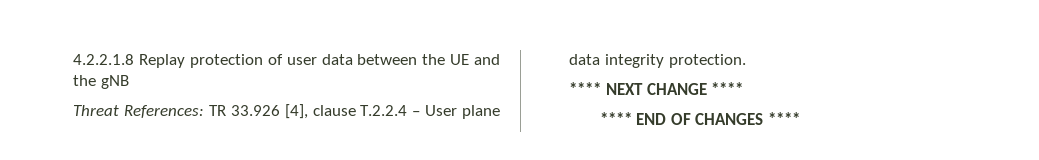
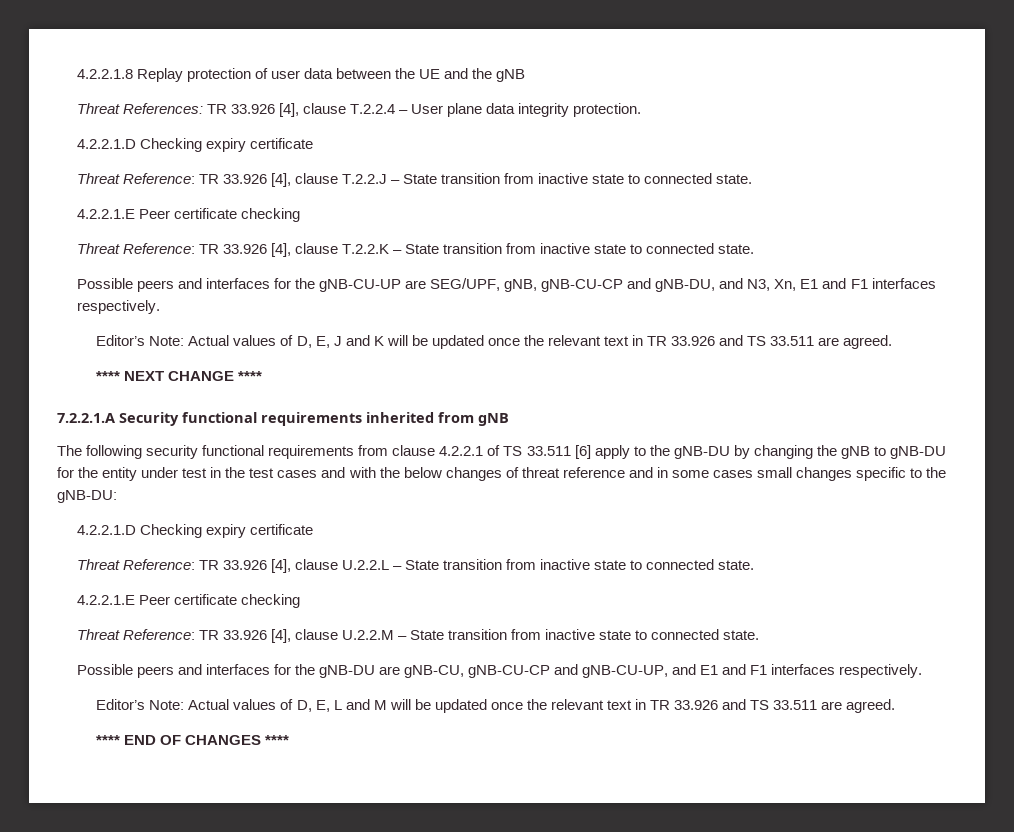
[569,82,744,95] **** NEXT CHANGE **** -> [76,138,313,152] [76,173,753,187] [76,208,300,222] [76,243,755,257] [76,278,936,292] [76,300,160,314] [96,335,893,349] [96,371,263,381] [57,412,509,426] [57,445,947,459] [57,467,947,481] [57,490,117,503] [76,524,313,538] [76,559,755,573] [76,594,300,608] [76,629,760,643] [76,664,923,678] [96,699,896,713] 4.2.2.1.D Checking expiry certificate // Threat Reference: TR 33.926 [4], clause T.2.2.J – State transition from inactive state to connected state. // 4.2.2.1.E Peer certificate checking // Threat Reference: TR 33.926 [4], clause T.2.2.K – State transition from inactive state to connected state. // Possible peers and interfaces for the gNB-CU-UP are SEG/UPF, gNB, gNB-CU-CP and gNB-DU, and N3, Xn, E1 and F1 interfaces respectively. // Editor’s Note: Actual values of D, E, J and K will be updated once the relevant text in TR 33.926 and TS 33.511 are agreed. // **** NEXT CHANGE **** // 7.2.2.1.A Security functional requirements inherited from gNB // The following security functional requirements from clause 4.2.2.1 of TS 33.511 [6] apply to the gNB-DU by changing the gNB to gNB-DU for the entity under test in the test cases and with the below changes of threat reference and in some cases small changes specific to the gNB-DU: // 4.2.2.1.D Checking expiry certificate // Threat Reference: TR 33.926 [4], clause U.2.2.L – State transition from inactive state to connected state. // 4.2.2.1.E Peer certificate checking // Threat Reference: TR 33.926 [4], clause U.2.2.M – State transition from inactive state to connected state. // Possible peers and interfaces for the gNB-DU are gNB-CU, gNB-CU-CP and gNB-CU-UP, and E1 and F1 interfaces respectively. // Editor’s Note: Actual values of D, E, L and M will be updated once the relevant text in TR 33.926 and TS 33.511 are agreed.

